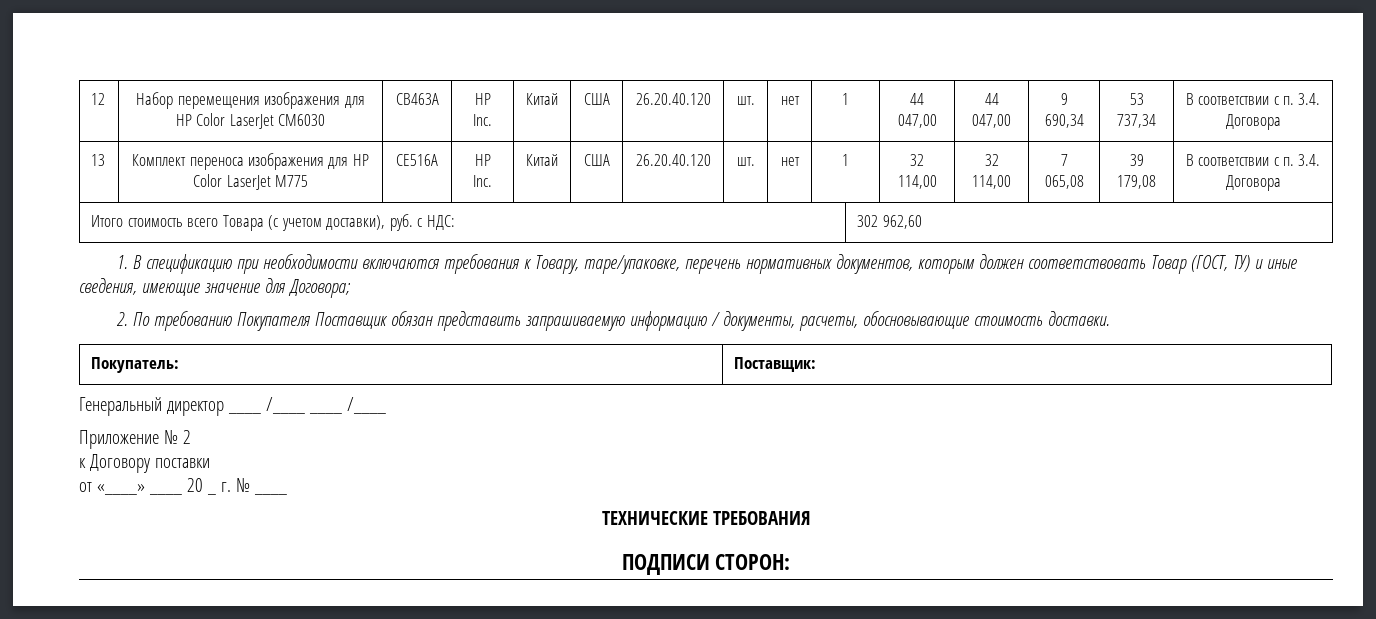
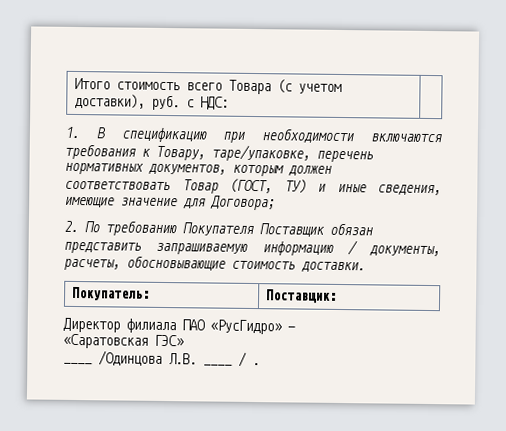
[91,93,106,105] [136,92,365,109] [175,113,326,129] [395,93,439,105] [474,93,491,105] [473,114,492,126] [526,93,558,105] [583,93,610,105] [635,93,711,105] [736,96,755,105] [780,96,800,105] [842,93,849,105] [910,93,924,105] [897,114,937,128] [984,93,999,105] [972,114,1011,128] [1060,93,1068,105] [1044,114,1084,128] [1129,93,1144,105] [1117,114,1156,128] [1185,93,1321,105] [1225,114,1281,130] [91,154,106,166] [132,153,369,170] [193,174,308,190] [396,154,438,166] [474,154,491,166] [473,175,492,187] [526,154,558,166] [583,154,610,166] [635,154,711,166] [736,157,755,166] [780,157,800,166] [842,154,849,166] [910,154,924,166] [897,175,937,189] [984,154,999,166] [972,175,1011,189] [1060,154,1068,166] [1044,175,1084,189] [1129,154,1144,166] [1117,175,1156,189] [1185,154,1321,166] [1225,175,1281,191] 12 | Набор перемещения изображения для HP Color LaserJet CM6030 | CB463A | HP Inc. | Китай | США | 26.20.40.120 | шт. | нет | 1 | 44 047,00 | 44 047,00 | 9 690,34 | 53 737,34 | В соответствии с п. 3.4. Договора // 13 | Комплект переноса изображения для HP Color LaserJet M775 | CE516A | HP Inc. | Китай | США | 26.20.40.120 | шт. | нет | 1 | 32 114,00 | 32 114,00 | 7 065,08 | 39 179,08 | В соответствии с п. 3.4. Договора // -> (74, 83) none
[857,215,922,229] 302 962,60 -> (230, 103) none
[79,397,386,416] [79,430,191,449] [79,454,210,473] [79,482,182,495] [186,478,203,492] [206,492,216,495] [220,478,250,492] [253,492,287,495] [601,511,811,525] [621,554,791,575] Генеральный директор ____ /____ ____ /____ // Приложение № 2 // к Договору поставки // от «____» ____ 20 _ г. № ____ // ТЕХНИЧЕСКИЕ ТРЕБОВАНИЯ // ПОДПИСИ СТОРОН: -> [63,317,296,335] [63,333,184,349] [63,350,260,367] Директор филиала ПАО «РусГидро» - // «Саратовская ГЭС» // ____ /Одинцова Л.В. ____ / .

